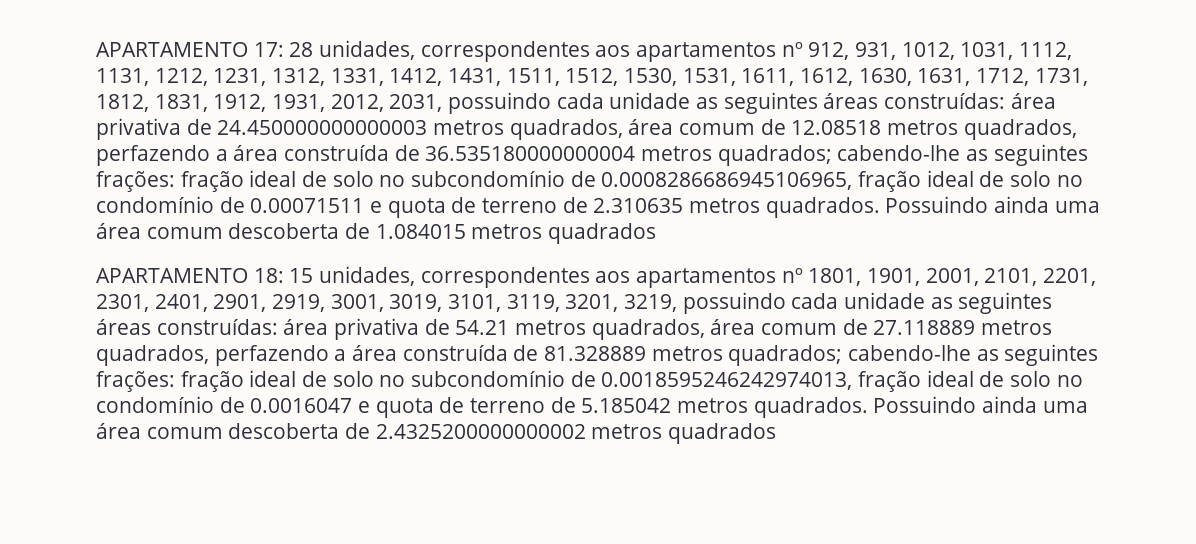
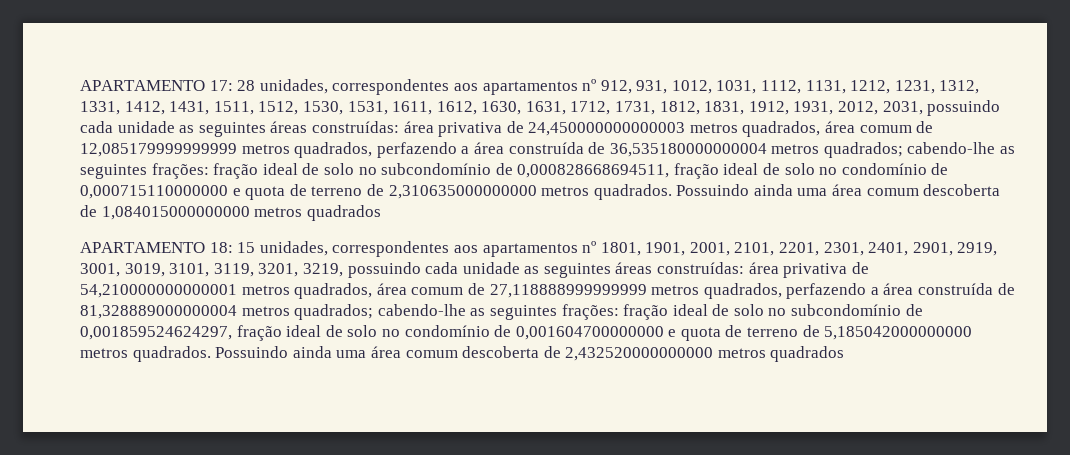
[217,119,1077,140] [96,145,636,166] 24.450000000000003 metros quadrados, área comum de 12.08518 metros quadrados, perfazendo a área construída de 36.535180000000004 -> [528,121,934,137] [80,142,767,158] 24,450000000000003 metros quadrados, área comum de 12,085179999999999 metros quadrados, perfazendo a área construída de 36,535180000000004
[601,170,1083,192] [96,196,1100,218] [96,223,466,239] 0.0008286686945106965, fração ideal de solo no condomínio de 0.00071511 e quota de terreno de 2.310635 metros quadrados. Possuindo ainda uma área comum descoberta de 1.084015 -> [517,163,949,179] [80,184,1001,200] [80,205,250,220] 0,000828668694511, fração ideal de solo no condomínio de 0,000715110000000 e quota de terreno de 2,310635000000000 metros quadrados. Possuindo ainda uma área comum descoberta de 1,084015000000000
[455,319,1053,340] [96,345,647,366] 54.21 metros quadrados, área comum de 27.118889 metros quadrados, perfazendo a área construída de 81.328889 -> [80,283,1015,299] [80,305,237,319] 54,210000000000001 metros quadrados, área comum de 27,118888999999999 metros quadrados, perfazendo a área construída de 81,328889000000004
[601,370,1083,392] [96,396,1088,418] [96,423,586,439] 0.0018595246242974013, fração ideal de solo no condomínio de 0.0016047 e quota de terreno de 5.185042 metros quadrados. Possuindo ainda uma área comum descoberta de 2.4325200000000002 -> [80,325,973,341] [80,346,714,362] 0,001859524624297, fração ideal de solo no condomínio de 0,001604700000000 e quota de terreno de 5,185042000000000 metros quadrados. Possuindo ainda uma área comum descoberta de 2,432520000000000

